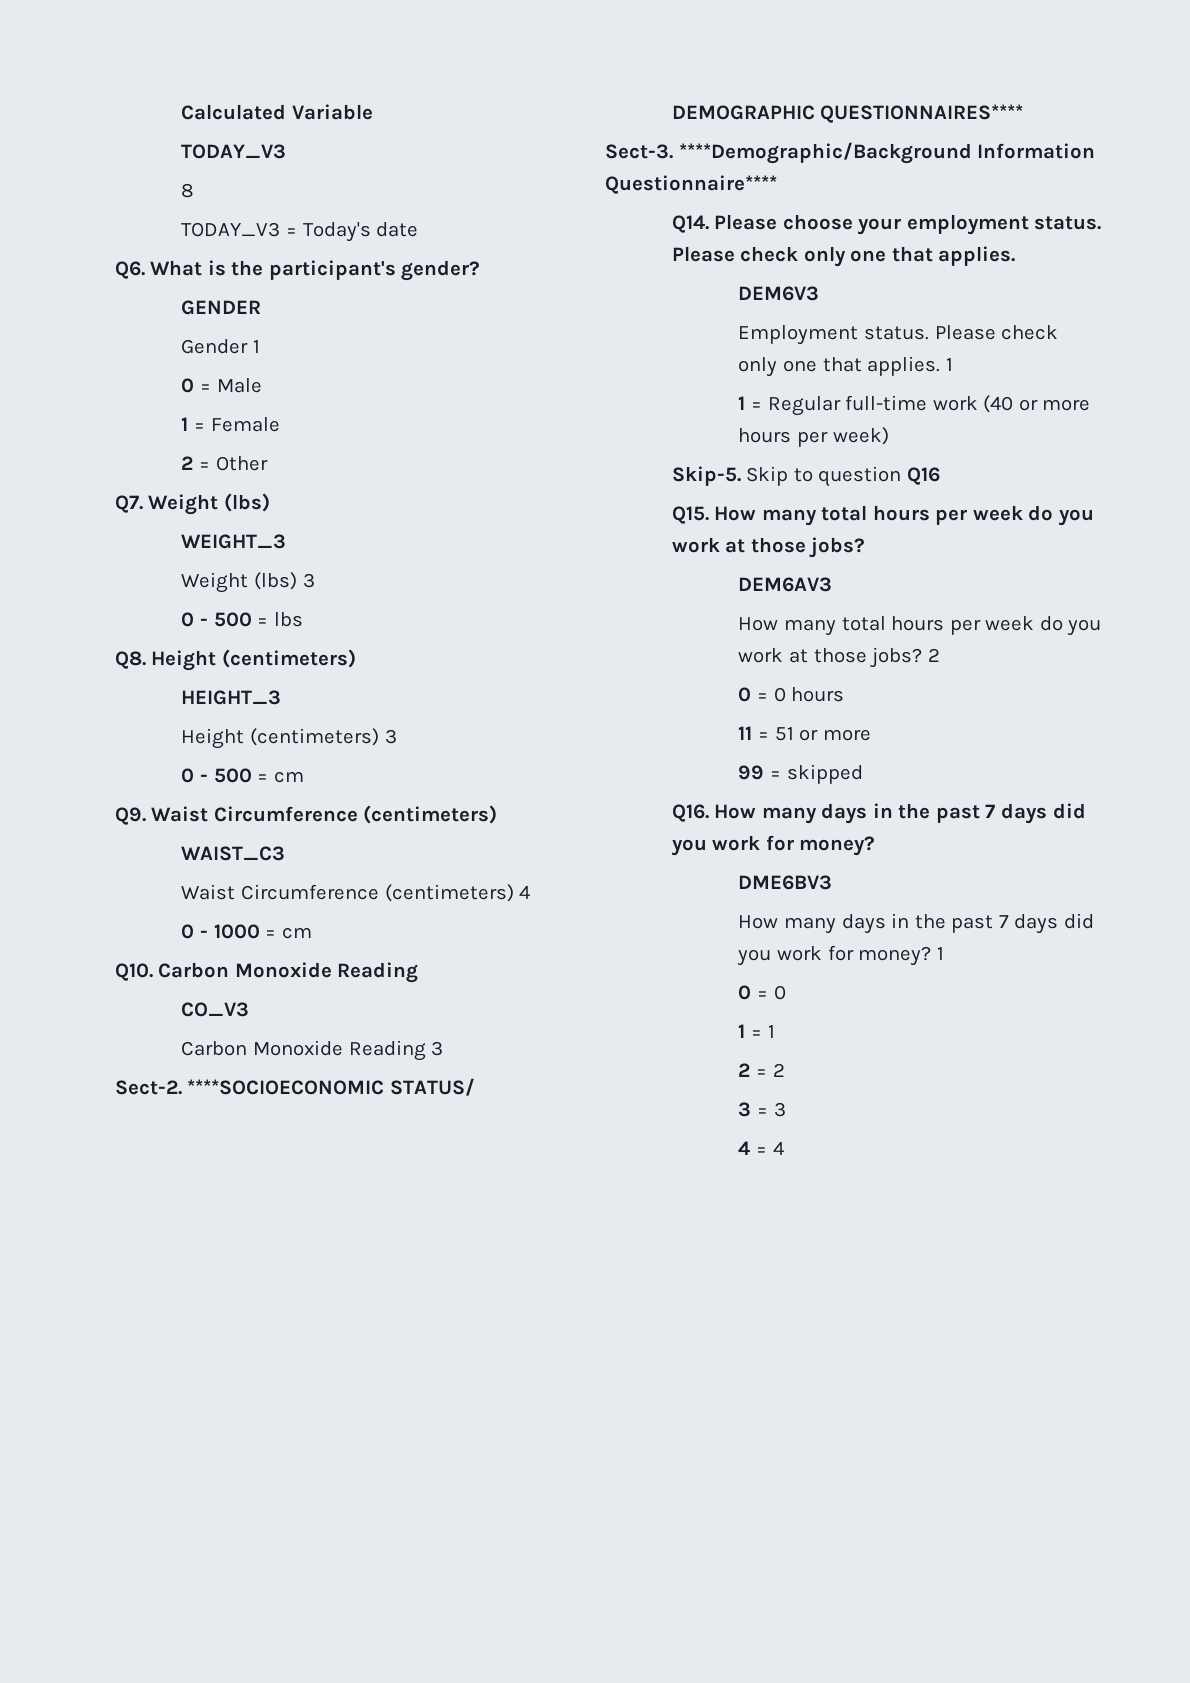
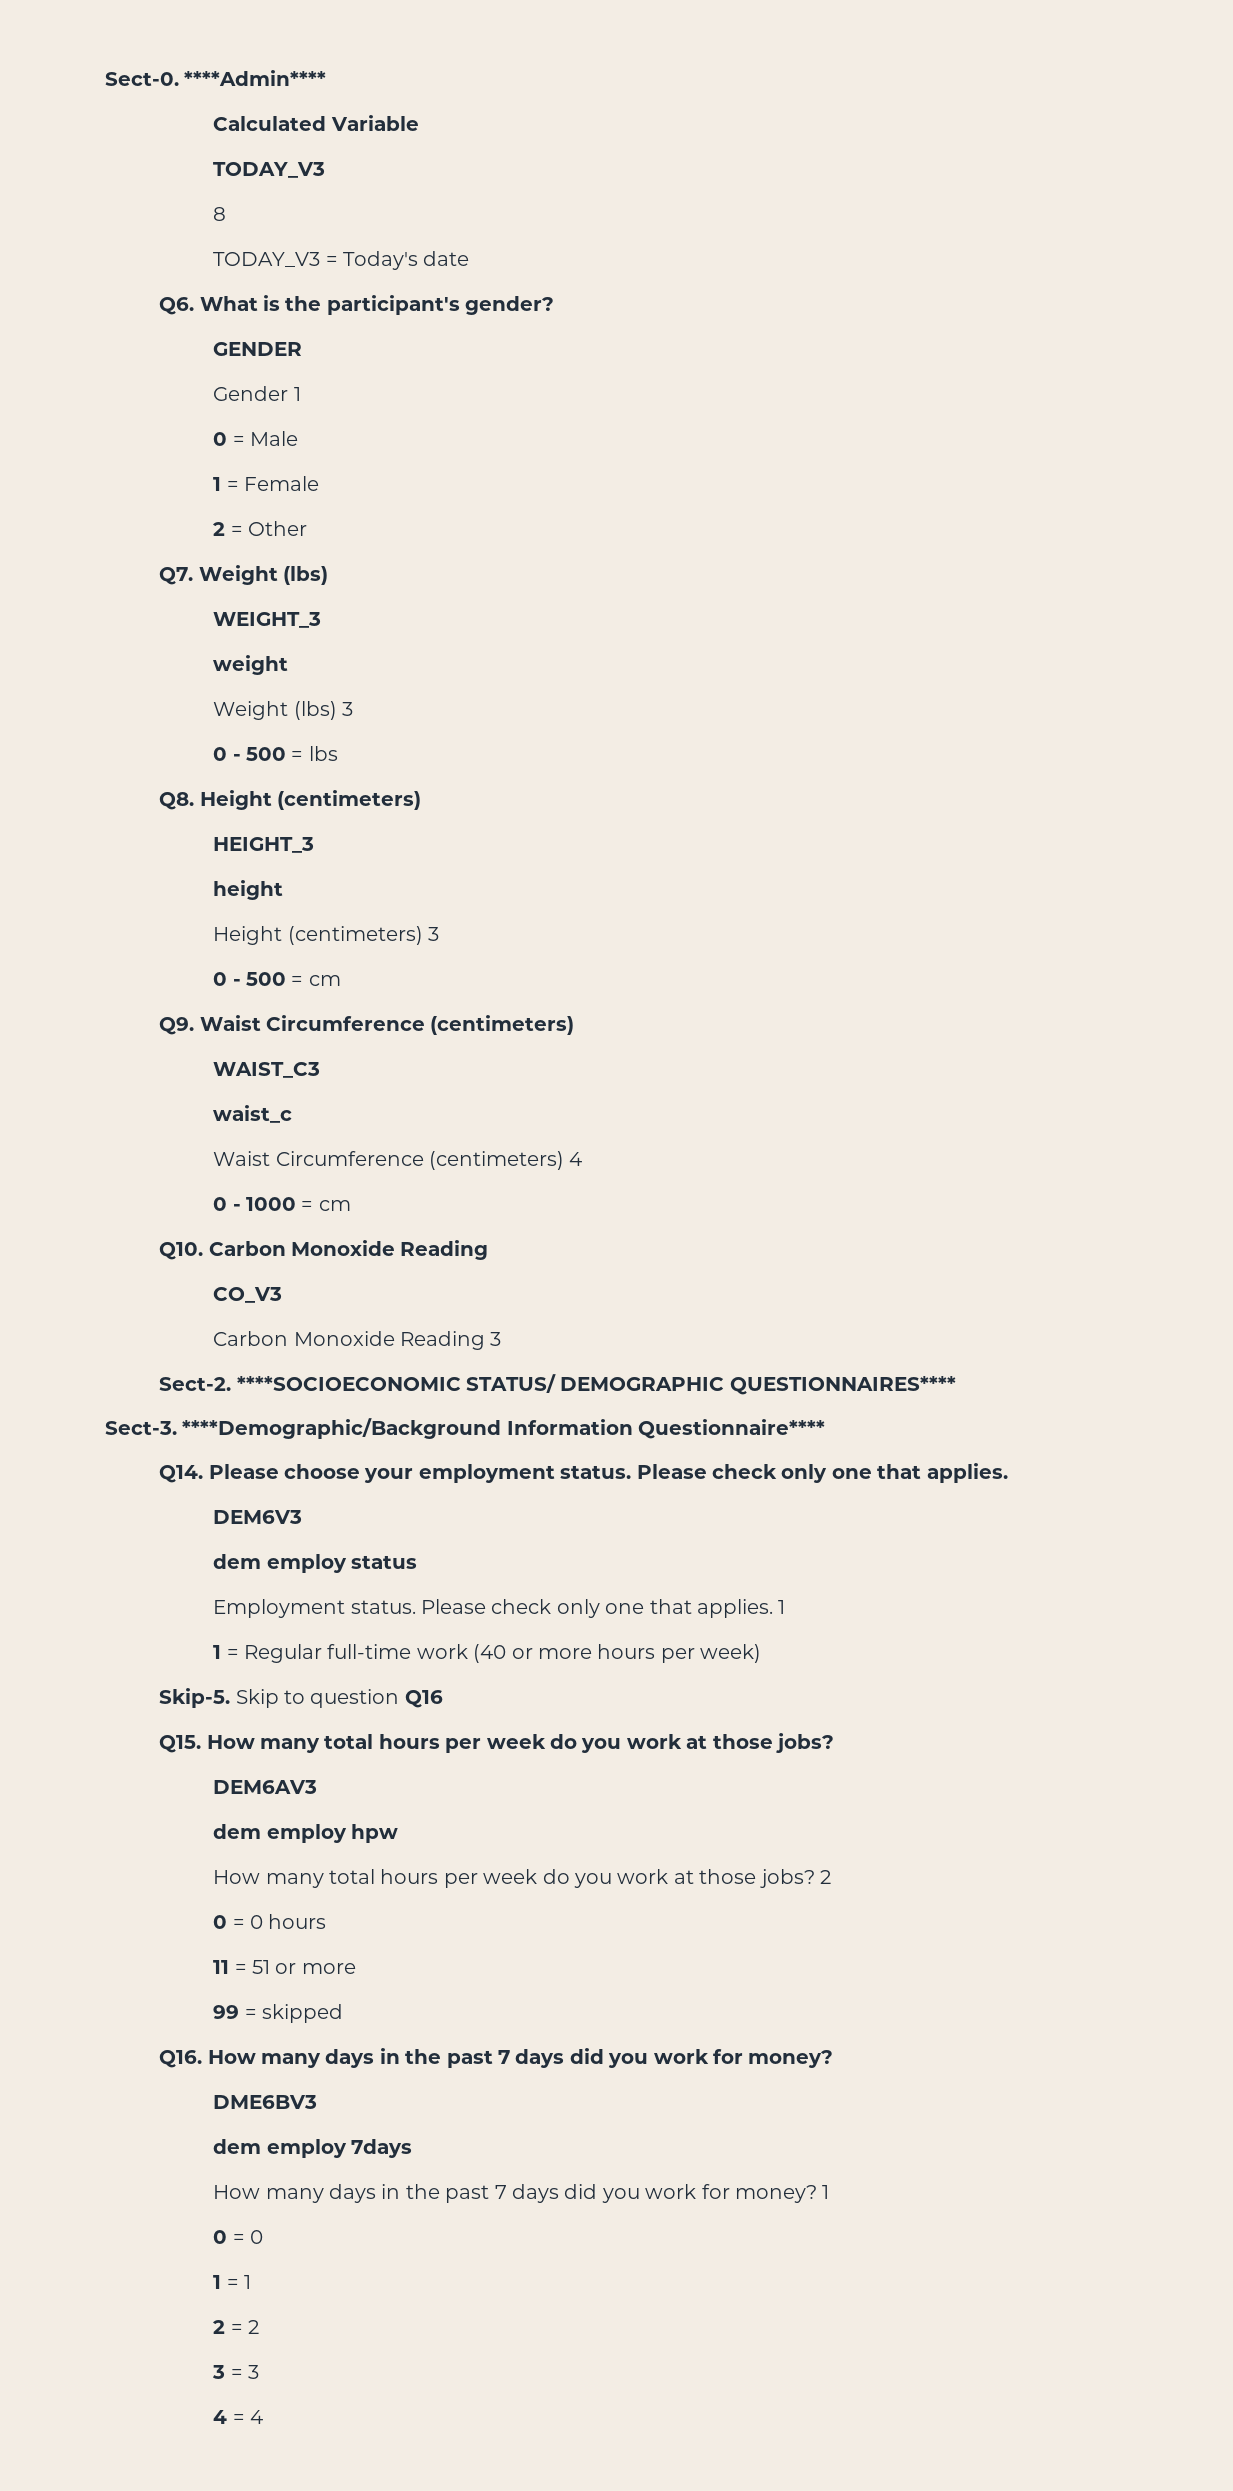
(181, 112) none -> [105,70,327,86] Sect-0. ****Admin**** //
(287, 541) none -> [213,655,289,675] // weight
(282, 697) none -> [213,880,284,900] // height
(286, 853) none -> [213,1105,293,1123] // waist_c
(820, 293) none -> [213,1554,418,1573] // dem employ status
(833, 584) none -> [213,1824,399,1843] // dem employ hpw
(833, 882) none -> [213,2139,413,2158] // dem employ 7days

